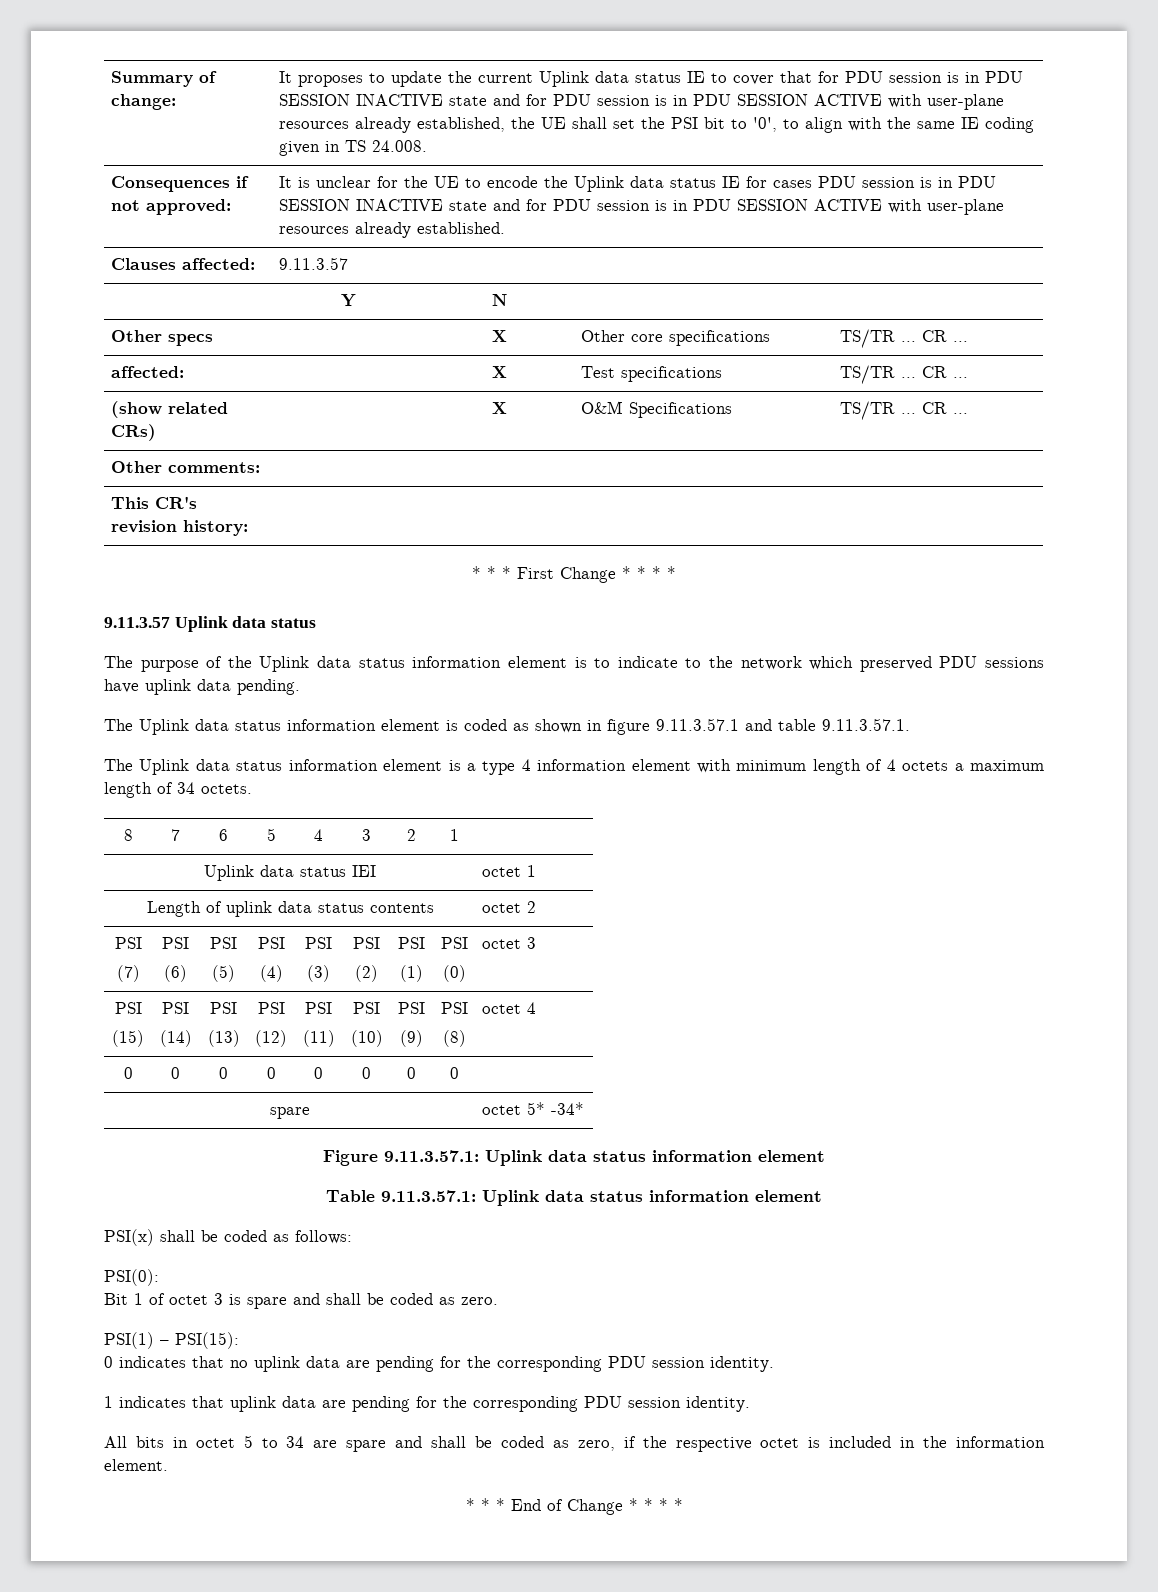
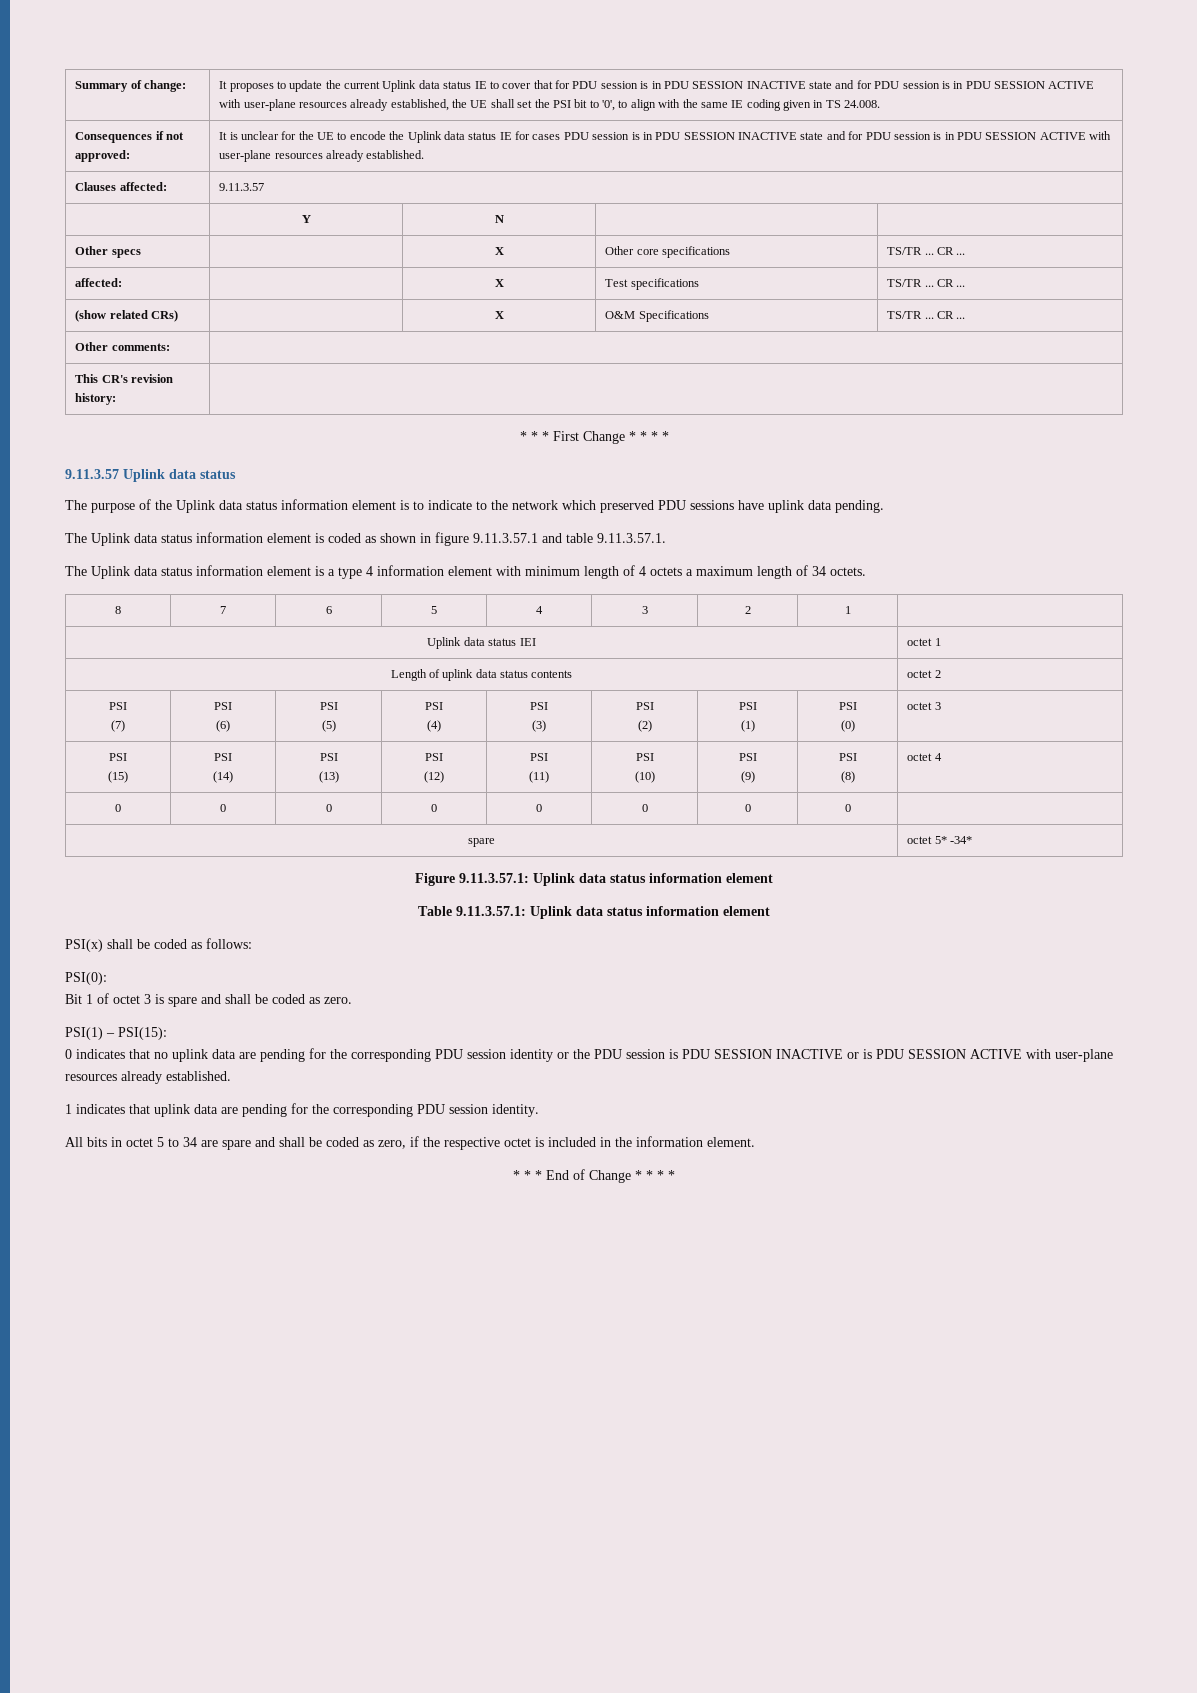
[710,1356,774,1372] identity. -> [510,1049,1113,1062] [65,1071,231,1084] identity or the PDU session is PDU SESSION INACTIVE or is PDU SESSION ACTIVE with user-plane resources already established.

